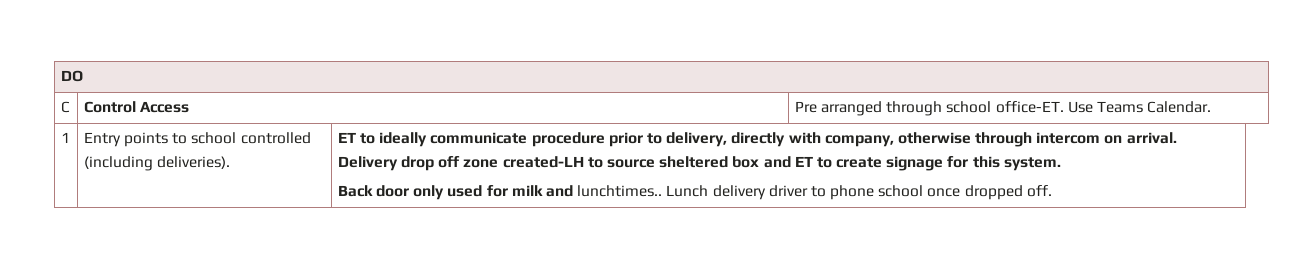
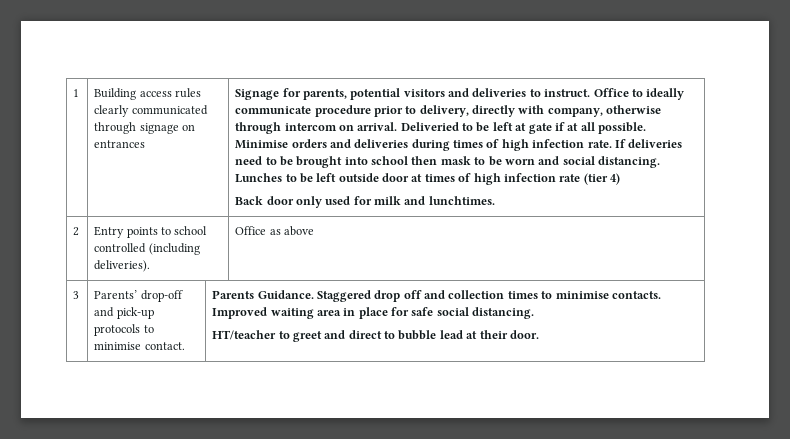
[60,70,83,82] [60,101,70,113] [83,101,190,113] [794,101,1212,116] [60,132,70,143] [83,132,311,147] [83,156,231,171] [337,132,356,143] DO // C | Control Access | Pre arranged through school office-ET. Use Teams Calendar. // 1 | Entry points to school controlled (including deliveries). | ET -> [73,89,80,97] [94,88,201,100] [94,105,208,117] [94,122,195,134] [94,140,146,148] [235,88,629,100] 1 | Building access rules clearly communicated through signage on entrances | Signage for parents, potential visitors and deliveries to instruct. Office
[337,156,1061,171] Delivery drop off zone created-LH to source sheltered box and ET to create signage for this system. -> [400,122,647,134] [235,139,683,151] [235,156,661,168] [235,173,621,185] Deliveried to be left at gate if at all possible. Minimise orders and deliveries during times of high infection rate. If deliveries need to be brought into school then mask to be worn and social distancing. Lunches to be left outside door at times of high infection rate (tier 4)
[577,185,1052,200] lunchtimes.. Lunch delivery driver to phone school once dropped off. -> [428,196,495,205] [73,227,80,236] [94,226,208,238] [94,243,200,255] [94,260,151,272] [235,226,314,236] [73,291,80,299] [94,290,183,302] [94,307,154,319] [94,324,154,336] [94,342,185,350] [212,290,661,302] [212,307,535,319] [212,330,539,342] lunchtimes. // 2 | Entry points to school controlled (including deliveries). | Office as above // 3 | Parents’ drop-off and pick-up protocols to minimise contact. | Parents Guidance. Staggered drop off and collection times to minimise contacts. Improved waiting area in place for safe social distancing. // HT/teacher to greet and direct to bubble lead at their door.

